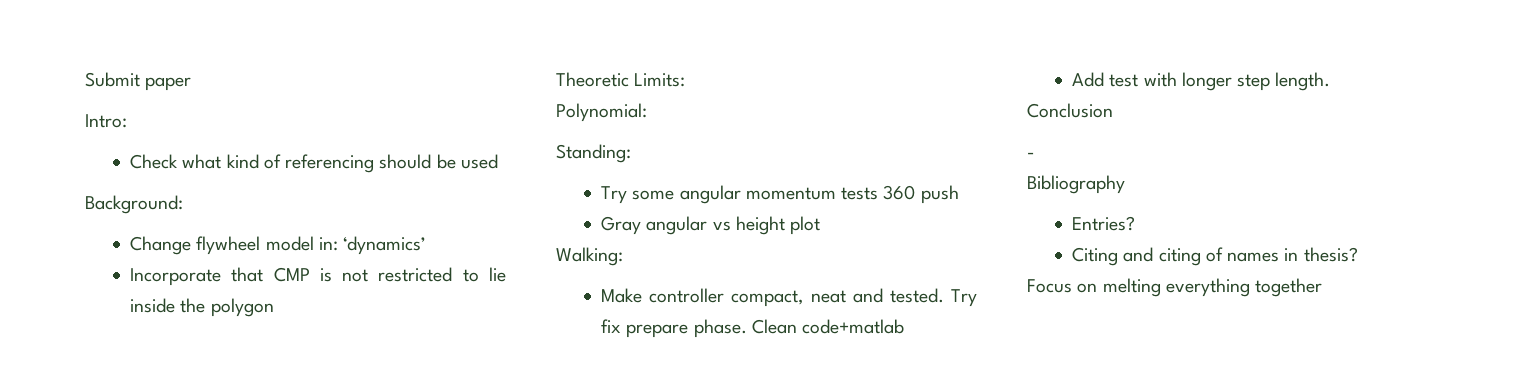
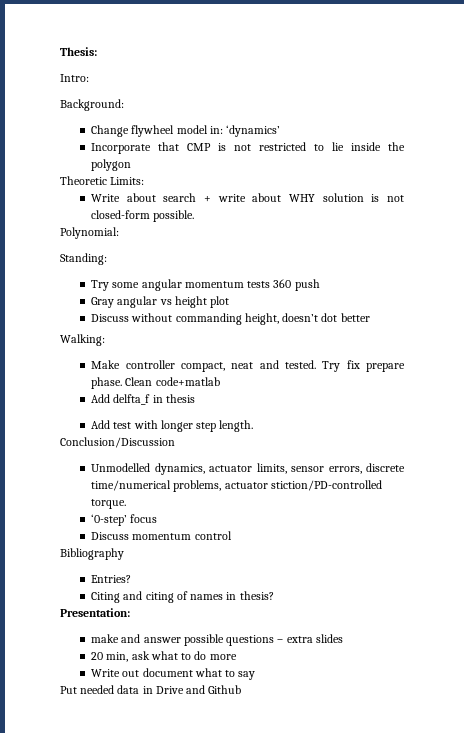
[85,72,192,91] Submit paper -> [60,47,97,56] Thesis:
[130,154,498,173] // Check what kind of referencing should be used -> (89, 78) none
(686, 80) none -> [91,193,404,202] [91,210,195,222] // Write about search + write about WHY solution is not closed-form possible.
(821, 225) none -> [91,313,370,325] // Discuss without commanding height, doesn’t dot better
(905, 326) none -> [91,394,195,405] // Add delfta_f in thesis
[1027,103,1113,118] [1027,152,1035,158] Conclusion // - -> [60,437,175,448] [91,463,405,475] [91,480,382,492] [91,499,127,509] [91,514,158,526] [91,531,232,540] Conclusion/Discussion // Unmodelled dynamics, actuator limits, sensor errors, discrete time/numerical problems, actuator stiction/PD-controlled torque. // ‘0-step’ focus // Discuss momentum control
[1027,278,1323,297] Focus on melting everything together -> [60,608,130,617] [91,634,343,646] [91,651,237,662] [91,668,256,680] [60,685,242,694] Presentation: // make and answer possible questions – extra slides // 20 min, ask what to do more // Write out document what to say // Put needed data in Drive and Github

